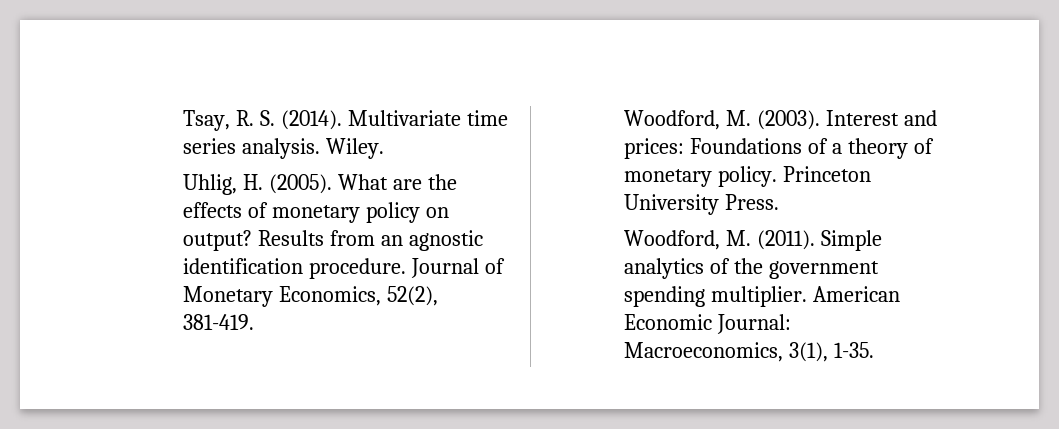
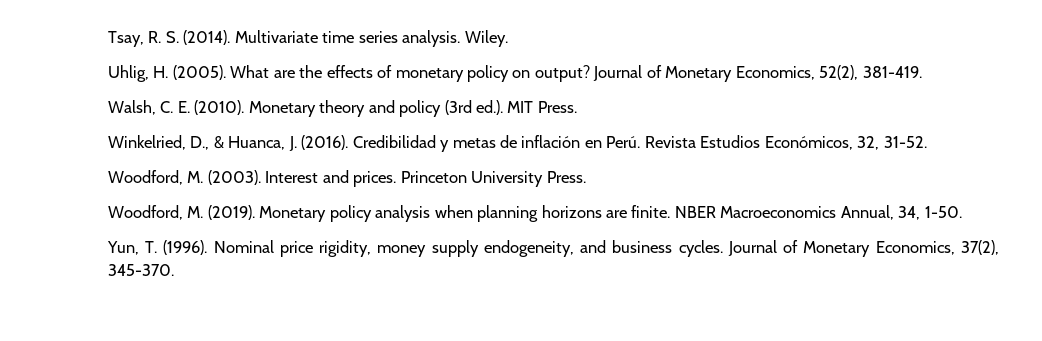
[258,230,484,251] [183,258,407,279] Results from an agnostic identification procedure. -> (590, 73) none
(255, 322) none -> [107,100,577,117] [107,135,927,152] // Walsh, C. E. (2010). Monetary theory and policy (3rd ed.). MIT Press. // Winkelried, D., & Huanca, J. (2016). Credibilidad y metas de inflación en Perú. Revista Estudios Económicos, 32, 31-52.
[624,138,934,159] [624,166,778,187] prices: Foundations of a theory of monetary policy. -> [353,171,397,187] prices.
[757,230,883,251] [624,258,880,279] [624,286,901,307] [624,314,792,334] [624,342,875,362] (2011). Simple analytics of the government spending multiplier. American Economic Journal: Macroeconomics, 3(1), 1-35. -> [207,205,962,222] [106,240,1000,257] [107,264,174,276] (2019). Monetary policy analysis when planning horizons are finite. NBER Macroeconomics Annual, 34, 1-50. // Yun, T. (1996). Nominal price rigidity, money supply endogeneity, and business cycles. Journal of Monetary Economics, 37(2), 345-370.

